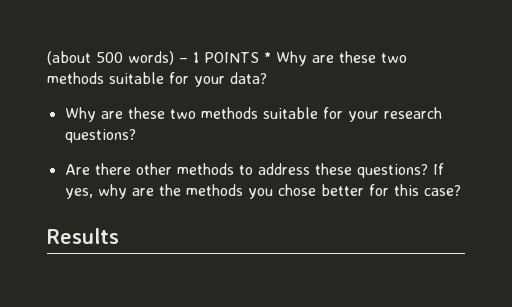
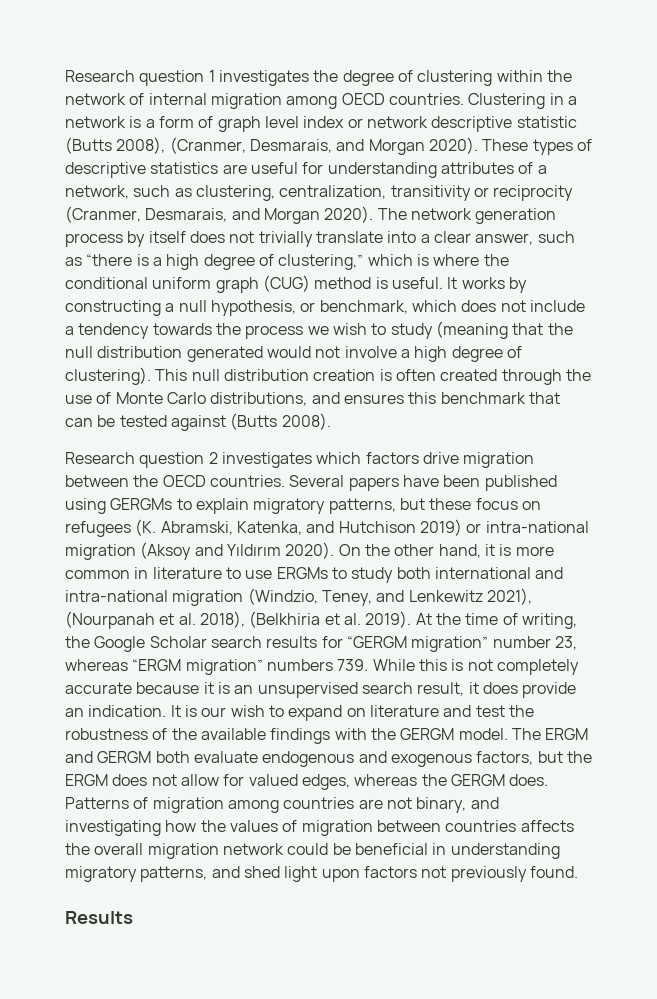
[47,51,407,66] [47,72,267,87] [64,107,442,122] [64,129,136,143] [64,163,444,178] [64,184,461,199] (about 500 words) – 1 POINTS * Why are these two methods suitable for your data? // Why are these two methods suitable for your research questions? // Are there other methods to address these questions? If yes, why are the methods you chose better for this case? -> [65,70,572,86] [65,93,577,109] [65,116,577,132] [65,137,592,155] [65,162,547,178] [65,185,574,201] [65,206,557,224] [65,231,575,247] [65,254,509,270] [65,275,527,293] [65,300,585,316] [65,321,573,339] [65,346,522,362] [65,367,591,385] [65,392,560,406] [65,413,331,431] [65,452,535,468] [65,475,557,491] [65,498,541,514] [65,519,589,537] [65,542,554,560] [65,567,564,583] [65,588,532,606] [65,611,577,629] [65,636,577,652] [65,659,579,675] [65,682,577,698] [65,705,534,721] [65,728,589,744] [65,751,592,767] [65,774,549,790] [65,797,499,813] [65,820,574,836] [65,843,560,859] [65,866,578,882] Research question 1 investigates the degree of clustering within the network of internal migration among OECD countries. Clustering in a network is a form of graph level index or network descriptive statistic (Butts 2008), (Cranmer, Desmarais, and Morgan 2020). These types of descriptive statistics are useful for understanding attributes of a network, such as clustering, centralization, transitivity or reciprocity (Cranmer, Desmarais, and Morgan 2020). The network generation process by itself does not trivially translate into a clear answer, such as “there is a high degree of clustering,” which is where the conditional uniform graph (CUG) method is useful. It works by constructing a null hypothesis, or benchmark, which does not include a tendency towards the process we wish to study (meaning that the null distribution generated would not involve a high degree of clustering). This null distribution creation is often created through the use of Monte Carlo distributions, and ensures this benchmark that can be tested against (Butts 2008). // Research question 2 investigates which factors drive migration between the OECD countries. Several papers have been published using GERGMs to explain migratory patterns, but these focus on refugees (K. Abramski, Katenka, and Hutchison 2019) or intra-national migration (Aksoy and Yıldırım 2020). On the other hand, it is more common in literature to use ERGMs to study both international and intra-national migration (Windzio, Teney, and Lenkewitz 2021), (Nourpanah et al. 2018), (Belkhiria et al. 2019). At the time of writing, the Google Scholar search results for “GERGM migration” number 23, whereas “ERGM migration” numbers 739. While this is not completely accurate because it is an unsupervised search result, it does provide an indication. It is our wish to expand on literature and test the robustness of the available findings with the GERGM model. The ERGM and GERGM both evaluate endogenous and exogenous factors, but the ERGM does not allow for valued edges, whereas the GERGM does. Patterns of migration among countries are not binary, and investigating how the values of migration between countries affects the overall migration network could be beneficial in understanding migratory patterns, and shed light upon factors not previously found.

